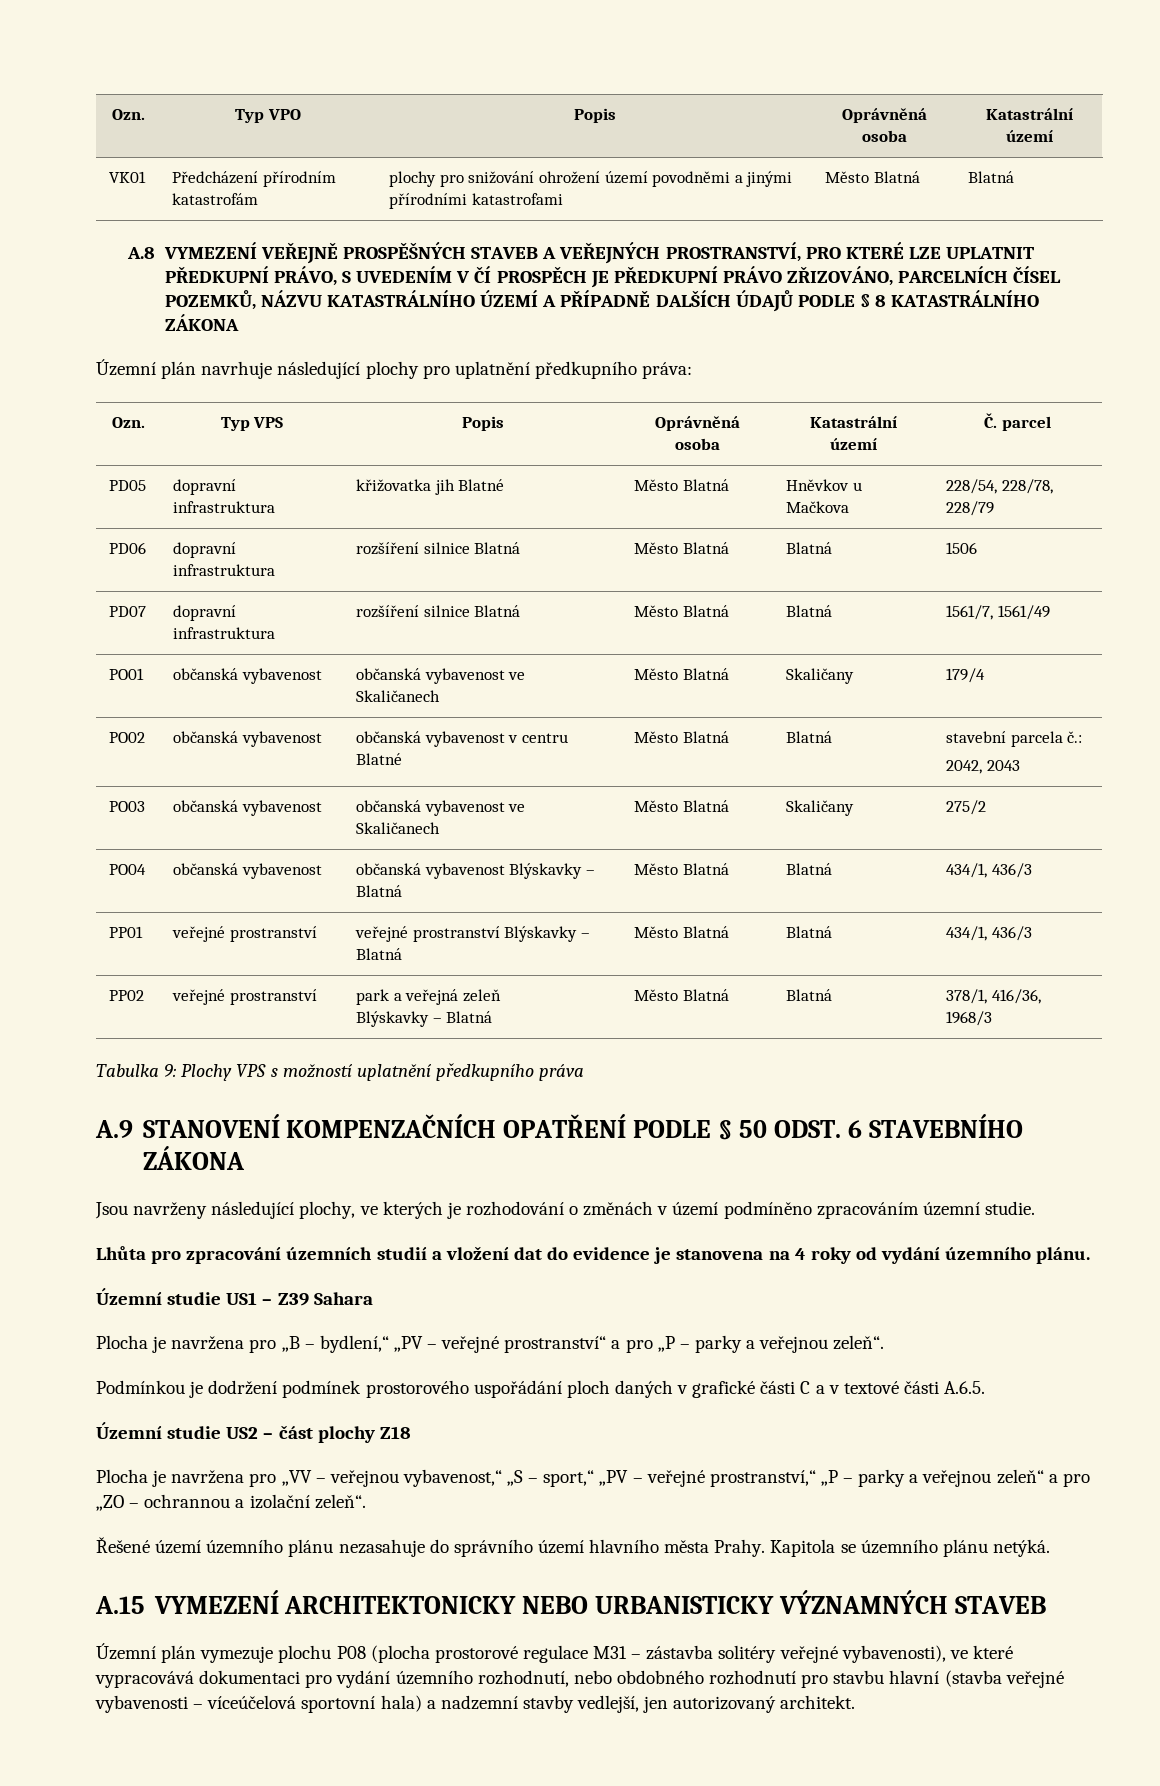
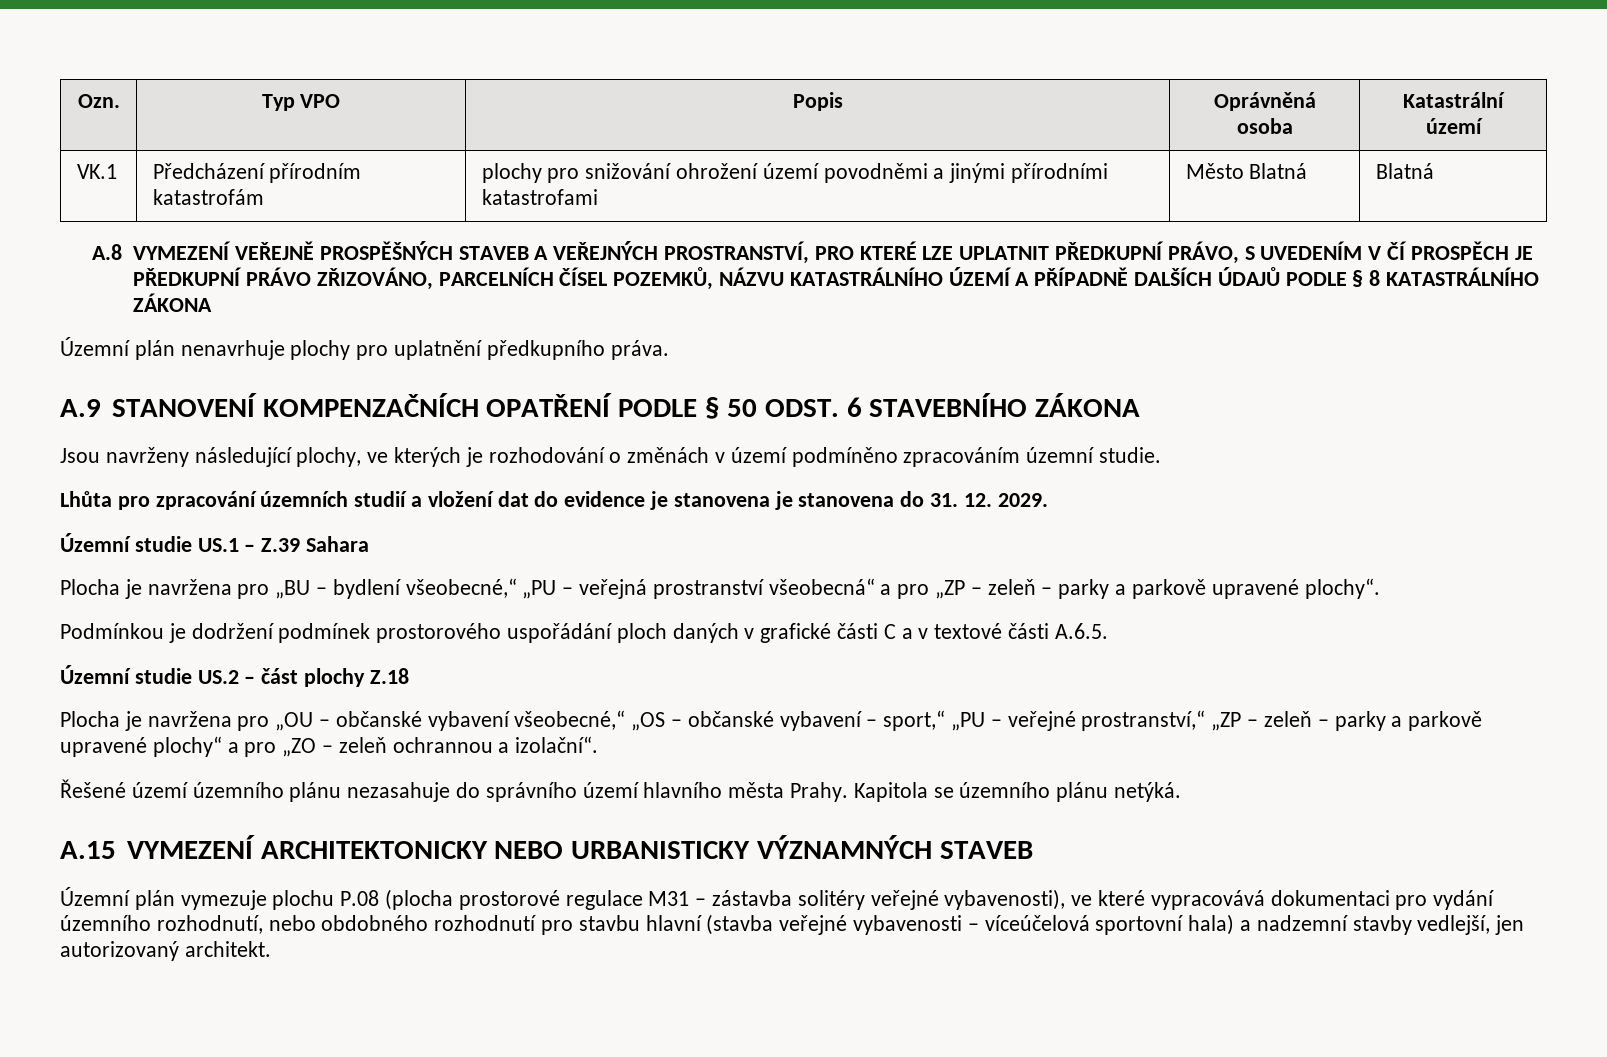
[109,171,147,183] VK01 -> [76,164,117,179] VK.1
[201,361,361,379] navrhuje následující -> [180,340,285,360] nenavrhuje
[642,362,693,379] [112,417,145,428] [220,417,284,431] [461,416,504,431] [655,416,740,431] [675,438,720,450] [810,416,897,428] [830,438,877,450] [984,413,1051,431] [109,480,147,491] [173,479,237,495] [173,501,276,513] [356,479,505,495] [634,479,729,491] [786,479,862,491] [786,501,850,513] [946,479,1053,494] [946,501,995,516] [109,542,147,554] [173,542,237,558] [173,564,276,576] [356,542,521,555] [634,542,729,554] [786,542,833,554] [946,542,978,554] [109,606,147,617] [173,605,237,621] [173,627,276,639] [356,605,521,618] [634,605,729,617] [786,605,833,617] [946,605,1050,620] [109,668,145,680] [173,668,322,684] [356,668,526,684] [356,690,441,702] [634,668,729,680] [786,668,855,684] [946,668,986,683] [109,732,146,743] [173,731,322,747] [356,731,568,747] [356,753,403,765] [634,731,729,743] [786,731,833,743] [946,731,1083,747] [946,760,1020,774] [109,801,146,812] [173,800,322,816] [356,800,526,816] [356,822,441,834] [634,800,729,812] [786,800,855,816] [946,800,987,815] [109,864,147,875] [173,863,322,879] [356,863,595,879] [356,885,403,897] [634,863,729,875] [786,863,833,875] [946,863,1032,878] [109,926,144,938] [172,926,317,942] [355,926,590,942] [356,948,403,960] [634,926,729,938] [786,926,833,938] [946,926,1032,941] [109,990,145,1001] [172,989,317,1005] [356,989,501,1005] [356,1011,493,1027] [634,989,729,1001] [786,989,833,1001] [946,989,1041,1004] [946,1011,993,1026] [96,1063,585,1081] práva: // Ozn. | Typ VPS | Popis | Oprávněná osoba | Katastrální území | Č. parcel // PD05 | dopravní infrastruktura | křižovatka jih Blatné | Město Blatná | Hněvkov u Mačkova | 228/54, 228/78, 228/79 // PD06 | dopravní infrastruktura | rozšíření silnice Blatná | Město Blatná | Blatná | 1506 // PD07 | dopravní infrastruktura | rozšíření silnice Blatná | Město Blatná | Blatná | 1561/7, 1561/49 // PO01 | občanská vybavenost | občanská vybavenost ve Skaličanech | Město Blatná | Skaličany | 179/4 // PO02 | občanská vybavenost | občanská vybavenost v centru Blatné | Město Blatná | Blatná | stavební parcela č.: // 2042, 2043 // PO03 | občanská vybavenost | občanská vybavenost ve Skaličanech | Město Blatná | Skaličany | 275/2 // PO04 | občanská vybavenost | občanská vybavenost Blýskavky – Blatná | Město Blatná | Blatná | 434/1, 436/3 // PP01 | veřejné prostranství | veřejné prostranství Blýskavky – Blatná | Město Blatná | Blatná | 434/1, 436/3 // PP02 | veřejné prostranství | park a veřejná zeleň // Blýskavky – Blatná | Město Blatná | Blatná | 378/1, 416/36, 1968/3 // Tabulka 9: Plochy VPS s možností uplatnění předkupního práva -> [610,340,669,360] práva.
[768,1247,1091,1264] [96,1288,309,1306] na 4 roky od vydání územního plánu. // Územní studie US1 – Z39 -> [774,491,1048,510] [60,533,301,552] je stanovena do 31. 12. 2029. // Územní studie US.1 – Z.39
[281,1335,885,1353] „B – bydlení,“ „PV – veřejné prostranství“ a pro „P – parky a veřejnou zeleň“. -> [275,578,1380,599] „BU – bydlení všeobecné,“ „PU – veřejná prostranství všeobecná“ a pro „ZP – zeleň – parky a parkově upravené plochy“.
[226,1427,259,1439] US2 -> [197,670,239,684] US.2
[379,1426,411,1439] [96,1469,524,1487] Z18 // Plocha je navržena pro „VV – veřejnou vybavenost,“ „S -> [369,668,409,684] [60,710,862,731] Z.18 // Plocha je navržena pro „OU – občanské vybavení všeobecné,“ „OS – občanské vybavení
[599,1470,629,1486] „PV -> [951,712,986,731] „PU
[820,1469,1044,1487] „P – parky a veřejnou zeleň“ -> [1211,711,1483,731] [60,736,222,757] „ZP – zeleň – parky a parkově upravené plochy“
(140, 1505) none -> [338,737,387,753] zeleň
[249,1494,366,1509] izolační zeleň“. -> [515,736,599,753] izolační“.
[336,1646,366,1659] P08 -> [340,890,380,906] P.08

